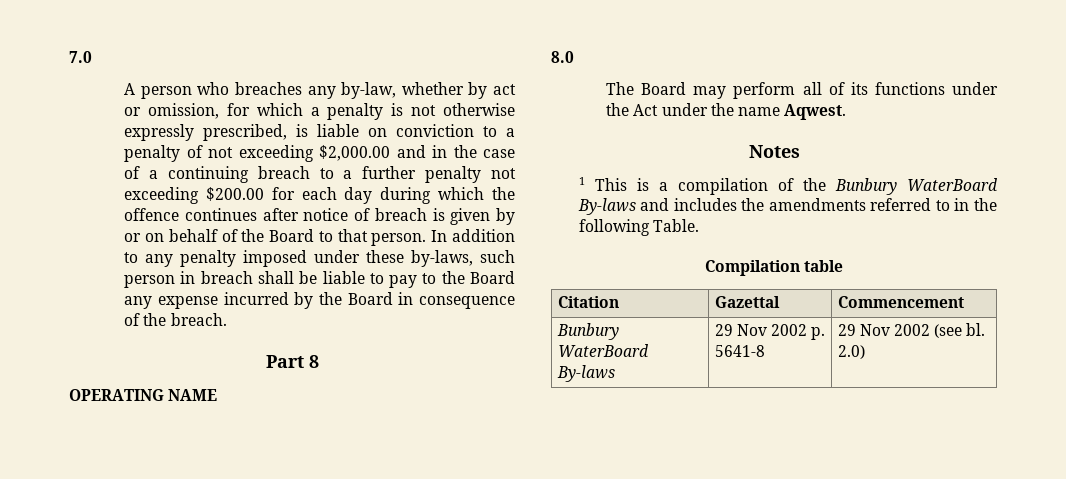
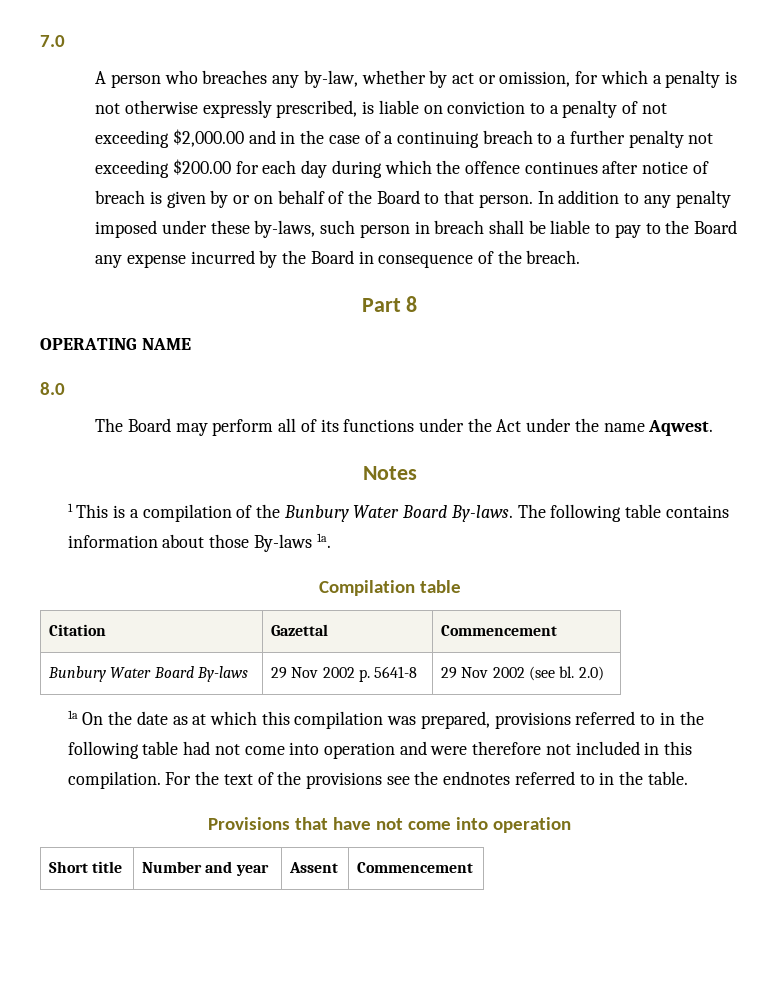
[907,178,998,191] [577,198,997,215] [578,219,699,236] WaterBoard By-laws and includes the amendments referred to in the following Table. -> [353,504,729,522] [67,533,331,552] Water Board By-laws. The following table contains information about those By-laws 1a.
[557,344,649,357] WaterBoard -> [110,666,194,678] Water Board
(865, 352) none -> [67,710,704,729] [67,741,693,759] [67,771,688,789] [208,817,571,833] [49,861,123,873] [142,861,269,876] [289,862,339,873] [357,862,474,873] // 1a On the date as at which this compilation was prepared, provisions referred to in the following table had not come into operation and were therefore not included in this compilation. For the text of the provisions see the endnotes referred to in the table. // Provisions that have not come into operation // Short title | Number and year | Assent | Commencement

